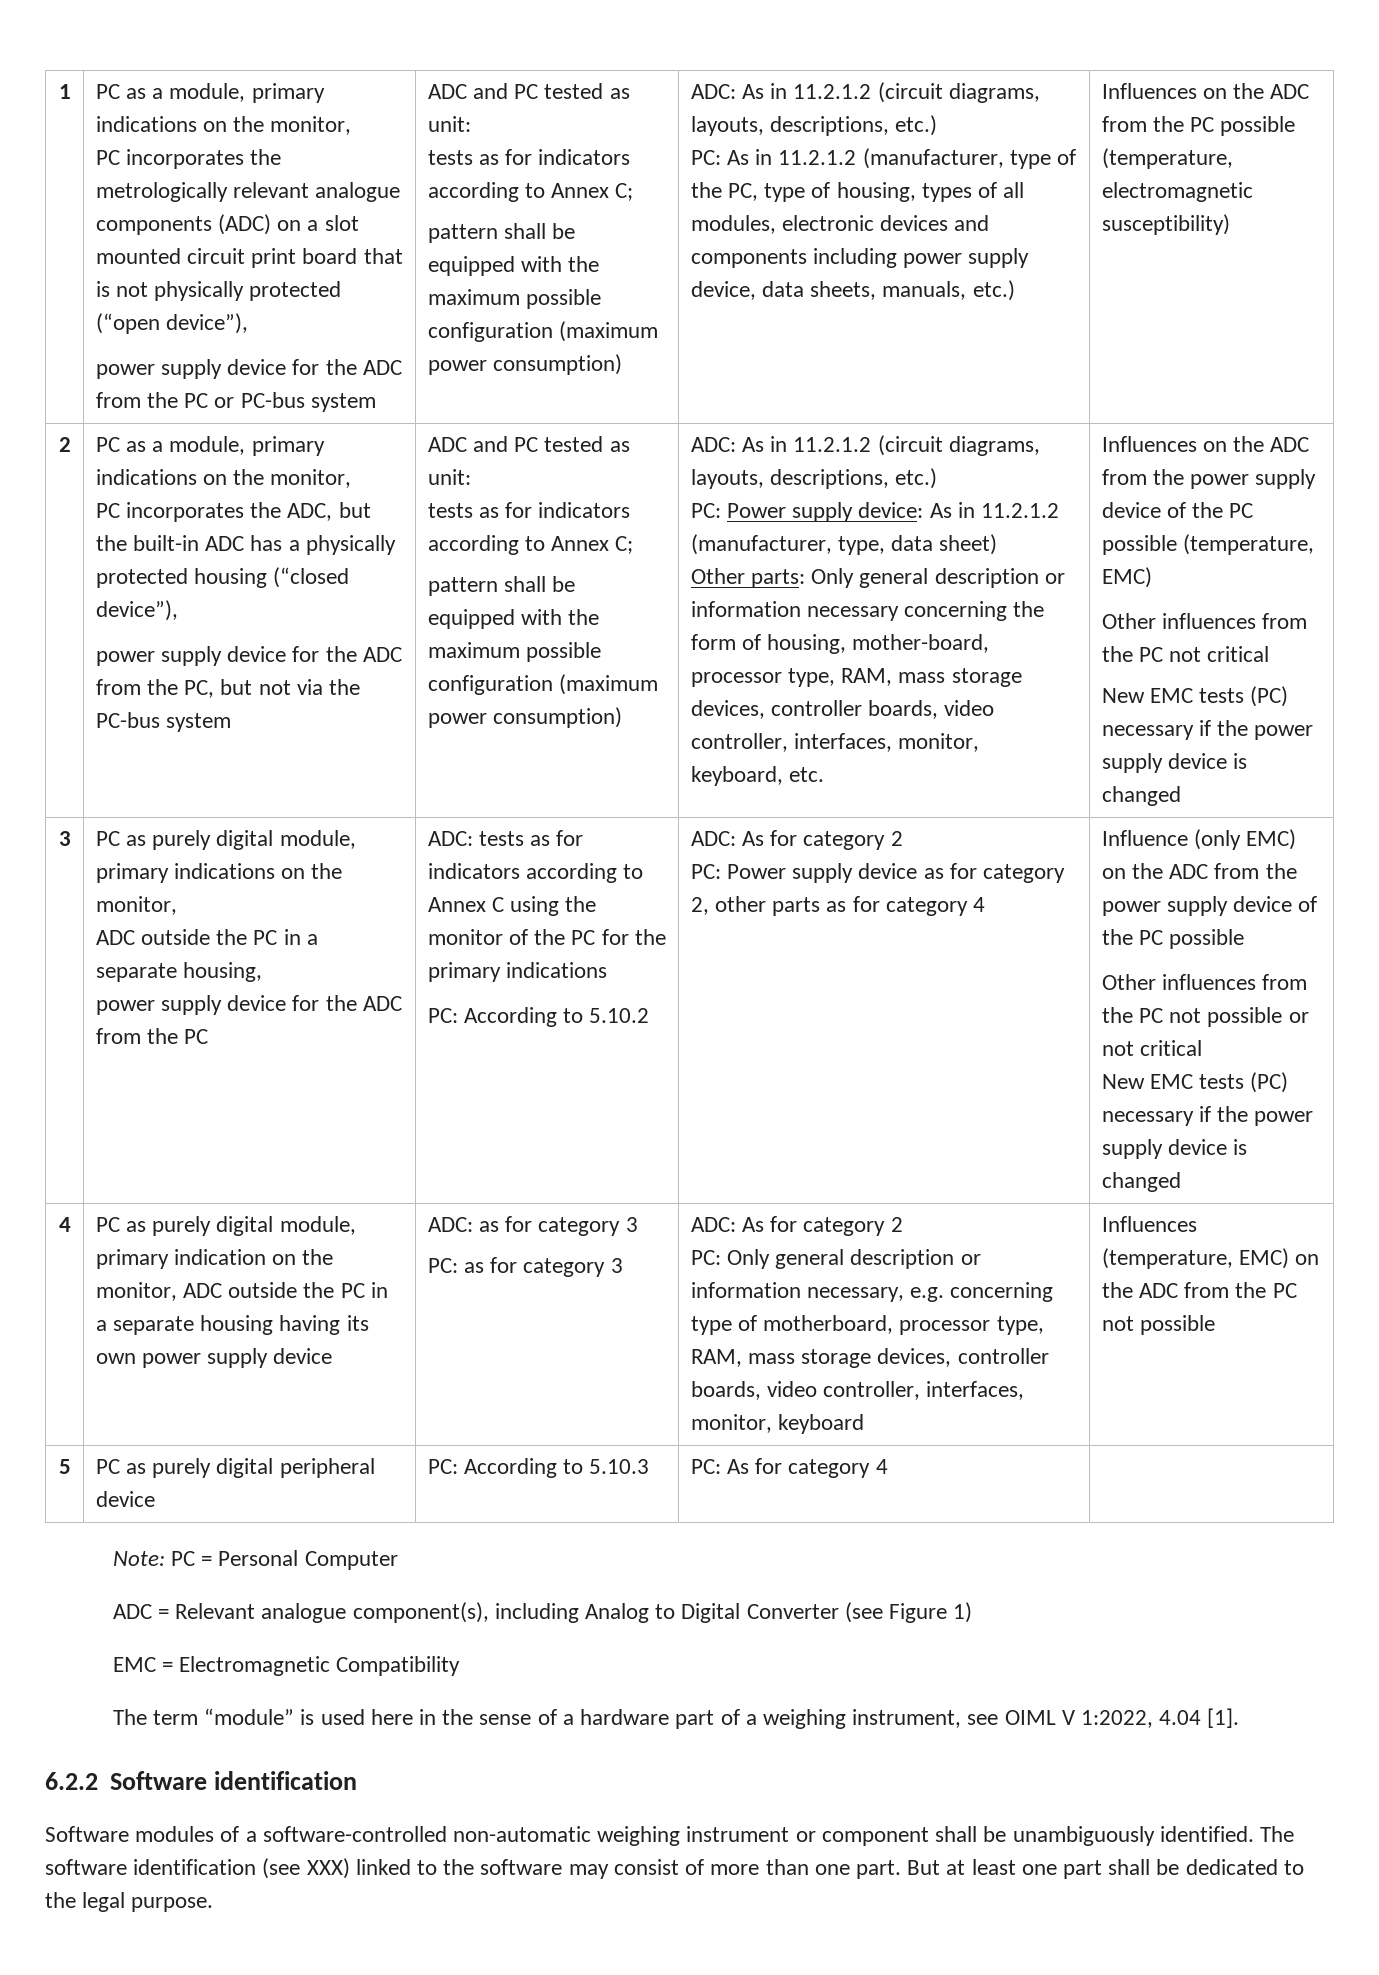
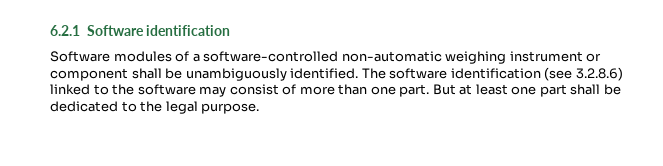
[58,84,71,99] [95,83,325,103] [95,116,352,135] [95,149,282,169] [95,182,401,202] [95,214,359,235] [95,248,403,268] [95,281,342,301] [95,313,248,334] [95,359,402,379] [95,392,376,412] [427,83,630,99] [427,116,471,132] [427,149,631,165] [427,182,634,202] [427,223,576,243] [427,256,600,276] [427,289,601,309] [427,321,658,342] [427,354,622,375] [690,82,1040,103] [690,115,938,136] [690,148,1076,169] [690,182,1025,202] [690,215,990,234] [690,248,1030,268] [690,280,1015,301] [1101,83,1310,99] [1101,116,1296,136] [1101,148,1233,169] [1101,182,1253,202] [1101,214,1230,235] [58,437,71,452] [95,436,325,456] [95,469,352,488] [95,502,371,522] [95,535,396,555] [95,567,350,588] [95,600,178,621] [95,646,402,666] [95,679,360,698] [95,712,231,732] [427,436,630,452] [427,469,471,485] [427,502,631,518] [427,535,634,555] [427,576,576,596] [427,609,600,629] [427,642,601,662] [427,674,658,695] [427,707,622,728] [690,435,1040,456] [690,468,938,489] [690,502,1059,522] [690,534,998,555] [690,568,1065,588] [690,601,1045,621] [690,634,990,654] [690,668,1022,687] [690,700,995,719] [690,733,980,752] [690,766,824,786] [1101,436,1310,452] [1101,469,1317,489] [1101,502,1254,518] [1101,534,1314,555] [1101,567,1152,588] [1101,613,1308,629] [1101,646,1270,662] [1101,686,1289,707] [1101,720,1314,740] [1101,753,1248,773] [1101,786,1181,806] [58,831,71,846] [95,830,356,850] [95,863,343,883] [95,896,177,915] [95,929,318,945] [95,962,262,982] [95,995,402,1015] [95,1028,209,1044] [427,830,584,846] [427,863,644,883] [427,896,597,916] [427,929,666,945] [427,962,607,982] [427,1007,650,1027] [690,830,903,850] [690,863,1065,883] [690,896,985,916] [1101,829,1297,850] [1101,863,1297,879] [1101,896,1318,916] [1101,929,1245,949] [1101,974,1308,990] [1101,1007,1309,1027] [1101,1040,1202,1056] [1101,1072,1289,1093] [1101,1106,1314,1126] [1101,1139,1248,1159] [1101,1172,1181,1192] [58,1217,71,1232] [95,1216,356,1236] [95,1249,334,1269] [95,1282,388,1301] [95,1315,369,1335] [95,1348,333,1368] [427,1216,638,1236] [427,1257,623,1277] [690,1216,903,1236] [690,1249,981,1269] [690,1282,1054,1302] [690,1315,1044,1335] [690,1348,1049,1368] [690,1381,1025,1400] [690,1414,864,1434] [1101,1216,1197,1232] [1101,1248,1320,1269] [1101,1282,1297,1298] [1101,1315,1215,1335] [58,1459,71,1474] [95,1458,375,1478] [95,1491,155,1507] [427,1458,650,1478] [690,1458,888,1478] [112,1550,398,1570] [112,1602,973,1623] [112,1656,461,1676] [112,1708,1240,1729] [45,1772,98,1790] 1 | PC as a module, primary indications on the monitor, // PC incorporates the metrologically relevant analogue components (ADC) on a slot mounted circuit print board that is not physically protected (“open device”), // power supply device for the ADC from the PC or PC-bus system | ADC and PC tested as unit: // tests as for indicators according to Annex C; // pattern shall be equipped with the maximum possible configuration (maximum power consumption) | ADC: As in 11.2.1.2 (circuit diagrams, layouts, descriptions, etc.) // PC: As in 11.2.1.2 (manufacturer, type of the PC, type of housing, types of all modules, electronic devices and components including power supply device, data sheets, manuals, etc.) | Influences on the ADC from the PC possible (temperature, electromagnetic susceptibility) // 2 | PC as a module, primary indications on the monitor, // PC incorporates the ADC, but the built-in ADC has a physically protected housing (“closed device”), // power supply device for the ADC from the PC, but not via the PC-bus system | ADC and PC tested as unit: // tests as for indicators according to Annex C; // pattern shall be equipped with the maximum possible configuration (maximum power consumption) | ADC: As in 11.2.1.2 (circuit diagrams, layouts, descriptions, etc.) // PC: Power supply device: As in 11.2.1.2 (manufacturer, type, data sheet) // Other parts: Only general description or information necessary concerning the form of housing, mother-board, processor type, RAM, mass storage devices, controller boards, video controller, interfaces, monitor, keyboard, etc. | Influences on the ADC from the power supply device of the PC possible (temperature, EMC) // Other influences from the PC not critical // New EMC tests (PC) necessary if the power supply device is changed // 3 | PC as purely digital module, primary indications on the monitor, // ADC outside the PC in a separate housing, // power supply device for the ADC from the PC | ADC: tests as for indicators according to Annex C using the monitor of the PC for the primary indications // PC: According to 5.10.2 | ADC: As for category 2 // PC: Power supply device as for category 2, other parts as for category 4 | Influence (only EMC) on the ADC from the power supply device of the PC possible // Other influences from the PC not possible or not critical // New EMC tests (PC) necessary if the power supply device is changed // 4 | PC as purely digital module, primary indication on the monitor, ADC outside the PC in a separate housing having its own power supply device | ADC: as for category 3 // PC: as for category 3 | ADC: As for category 2 // PC: Only general description or information necessary, e.g. concerning type of motherboard, processor type, RAM, mass storage devices, controller boards, video controller, interfaces, monitor, keyboard | Influences (temperature, EMC) on the ADC from the PC not possible // 5 | PC as purely digital peripheral device | PC: According to 5.10.3 | PC: As for category 4 | // Note: PC = Personal Computer // ADC = Relevant analogue component(s), including Analog to Digital Converter (see Figure 1) // EMC = Electromagnetic Compatibility // The term “module” is used here in the sense of a hardware part of a weighing instrument, see OIML V 1:2022, 4.04 [1]. // 6.2.2 -> [50,25,80,36] 6.2.1
[306,1858,350,1879] XXX) -> [575,67,623,81] 3.2.8.6)

